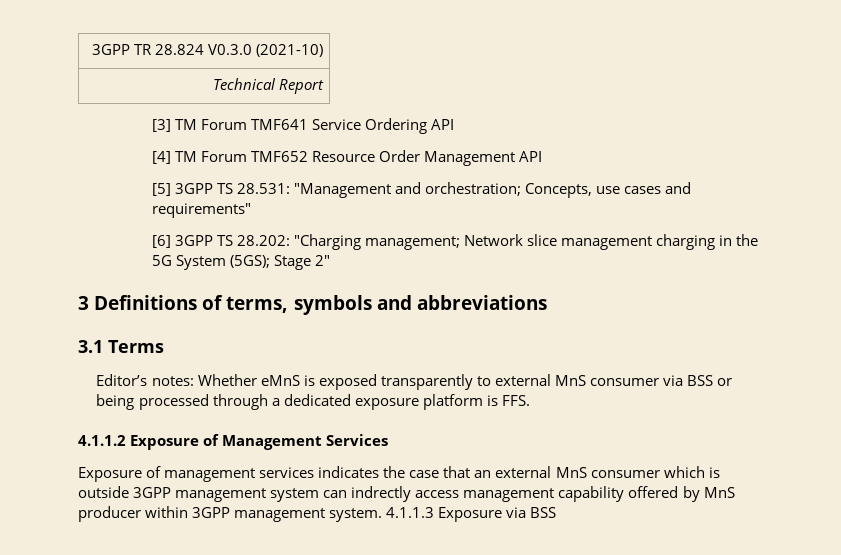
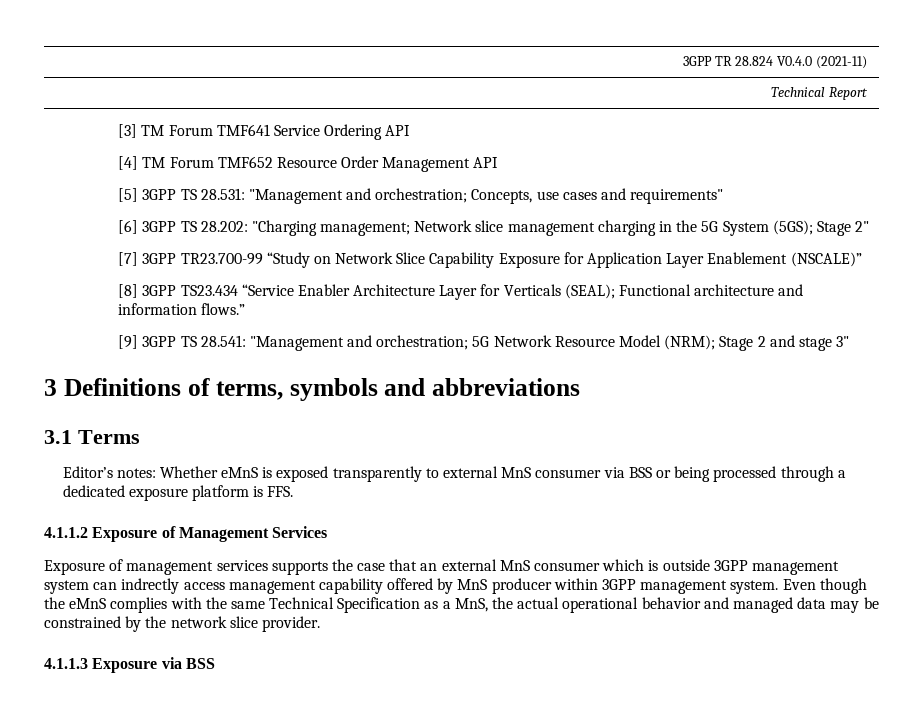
[207,44,323,57] V0.3.0 (2021-10) -> [777,56,868,69] V0.4.0 (2021-11)
(331, 260) none -> [118,252,862,268] [118,284,804,300] [118,303,246,315] [118,335,850,351] // [7] 3GPP TR23.700-99 “Study on Network Slice Capability Exposure for Application Layer Enablement (NSCALE)” // [8] 3GPP TS23.434 “Service Enabler Architecture Layer for Verticals (SEAL); Functional architecture and information flows.” // [9] 3GPP TS 28.541: "Management and orchestration; 5G Network Resource Model (NRM); Stage 2 and stage 3"
[318,466,380,478] indicates -> [271,561,328,575] supports
(383, 515) none -> [782,578,867,594] [44,597,879,613] [44,616,320,632] Even though the eMnS complies with the same Technical Specification as a MnS, the actual operational behavior and managed data may be constrained by the network slice provider. //

